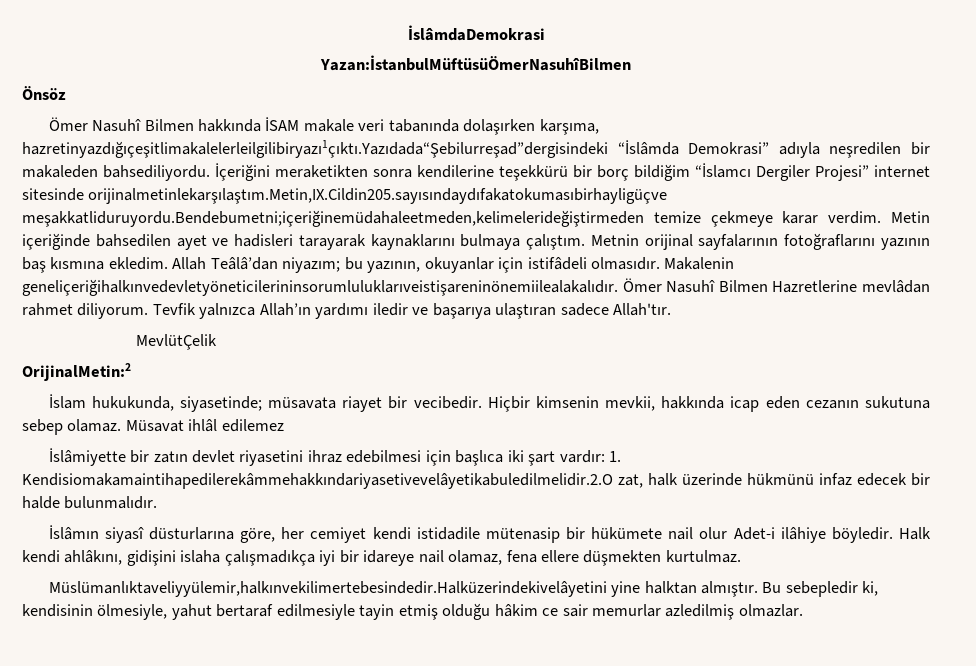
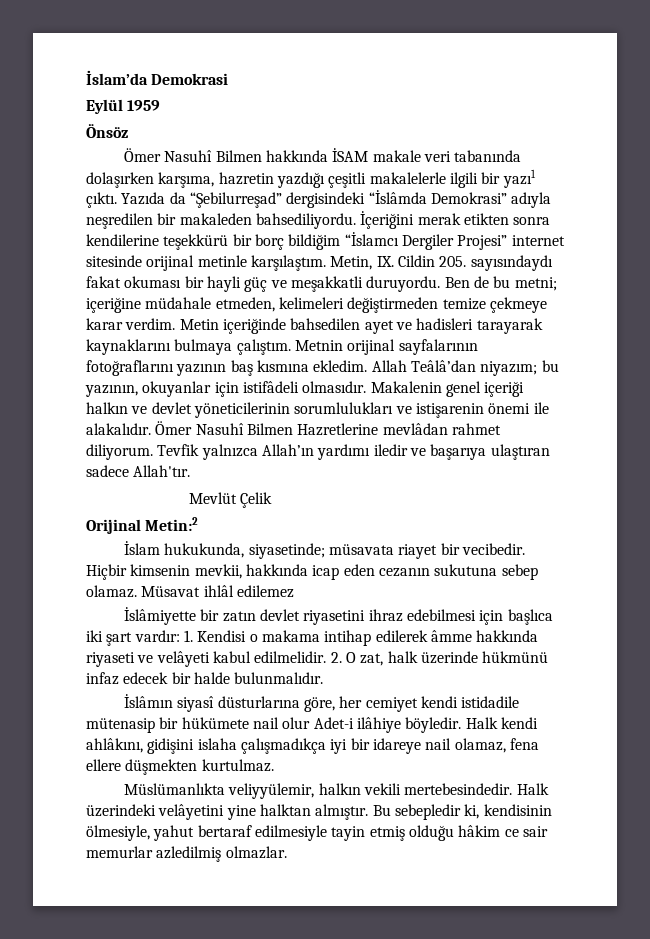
[407,25,545,41] [320,55,631,71] İslâmdaDemokrasi // Yazan:İstanbulMüftüsüÖmerNasuhîBilmen -> [86,70,229,85] [86,99,161,114] İslam’da Demokrasi // Eylül 1959
[22,140,608,158] hazretinyazdığıçeşitlimakalelerleilgilibiryazı1çıktı.Yazıdada“Şebilurreşad”dergisindeki -> [218,169,536,188] [86,192,366,208] hazretin yazdığı çeşitli makalelerle ilgili bir yazı1 çıktı. Yazıda da “Şebilurreşad” dergisindeki
[275,165,368,178] meraketikten -> [417,213,509,225] merak etikten
[88,188,668,204] [22,210,644,227] orijinalmetinlekarşılaştım.Metin,IX.Cildin205.sayısındaydıfakatokumasıbirhayligüçve meşakkatliduruyordu.Bendebumetni;içeriğinemüdahaleetmeden,kelimelerideğiştirmeden -> [146,255,553,271] [86,276,557,292] [86,297,439,313] orijinal metinle karşılaştım. Metin, IX. Cildin 205. sayısındaydı fakat okuması bir hayli güç ve meşakkatli duruyordu. Ben de bu metni; içeriğine müdahale etmeden, kelimeleri değiştirmeden
[22,279,618,296] geneliçeriğihalkınvedevletyöneticilerininsorumluluklarıveistişareninönemiilealakalıdır. -> [445,381,525,397] [86,402,549,418] [86,423,151,435] genel içeriği halkın ve devlet yöneticilerinin sorumlulukları ve istişarenin önemi ile alakalıdır.
[135,334,217,350] [22,363,131,381] MevlütÇelik // OrijinalMetin:2 -> [188,492,273,508] [86,517,199,534] Mevlüt Çelik // Orijinal Metin:2
[22,473,613,489] Kendisiomakamaintihapedilerekâmmehakkındariyasetivevelâyetikabuledilmelidir.2.O -> [197,630,539,646] [86,651,356,667] Kendisi o makama intihap edilerek âmme hakkında riyaseti ve velâyeti kabul edilmelidir. 2. O
[48,581,607,597] Müslümanlıktaveliyyülemir,halkınvekilimertebesindedir.Halküzerindekivelâyetini -> [123,783,549,799] [86,804,225,820] Müslümanlıkta veliyyülemir, halkın vekili mertebesindedir. Halk üzerindeki velâyetini

